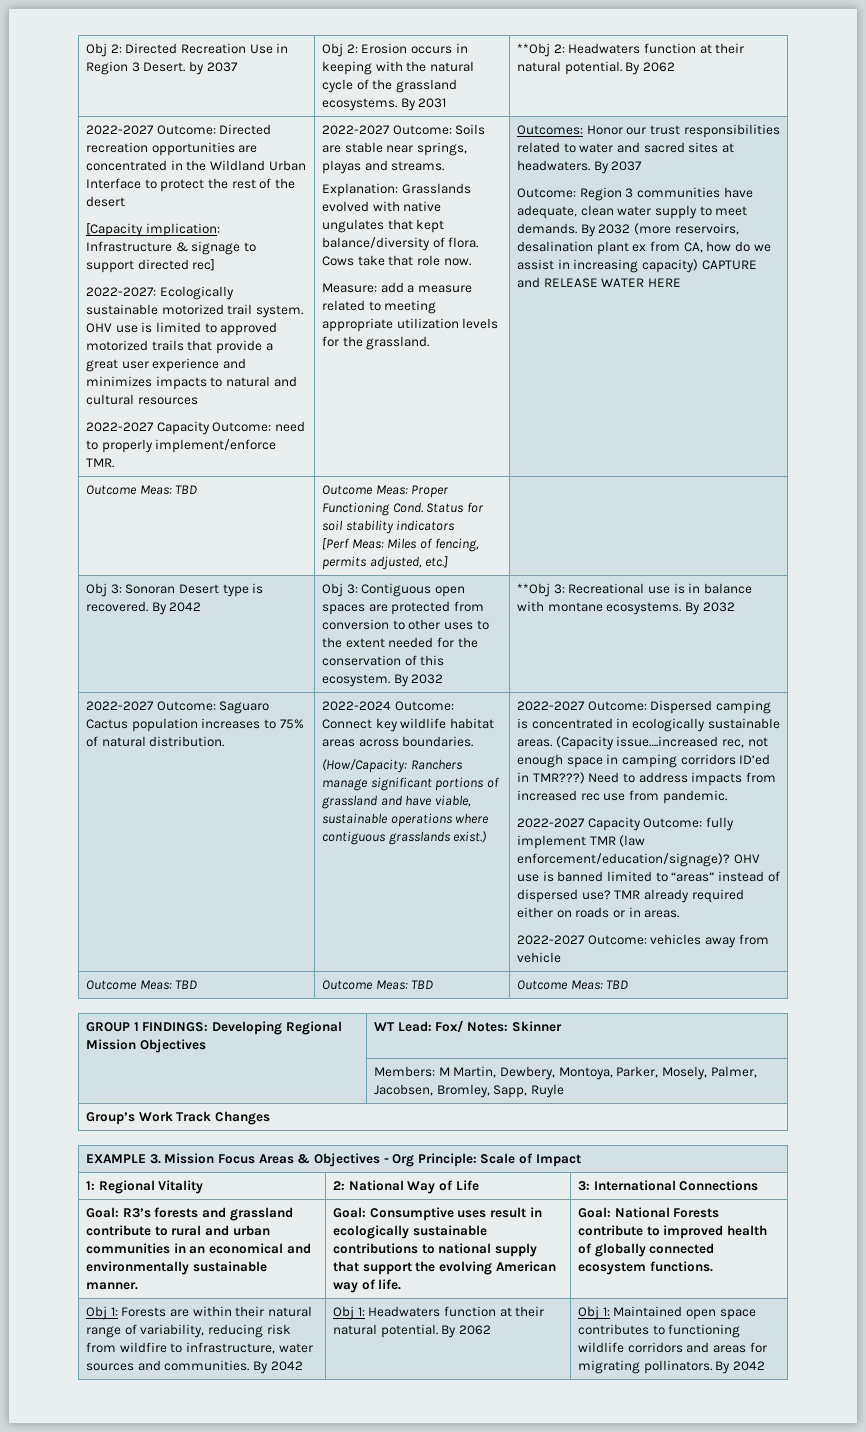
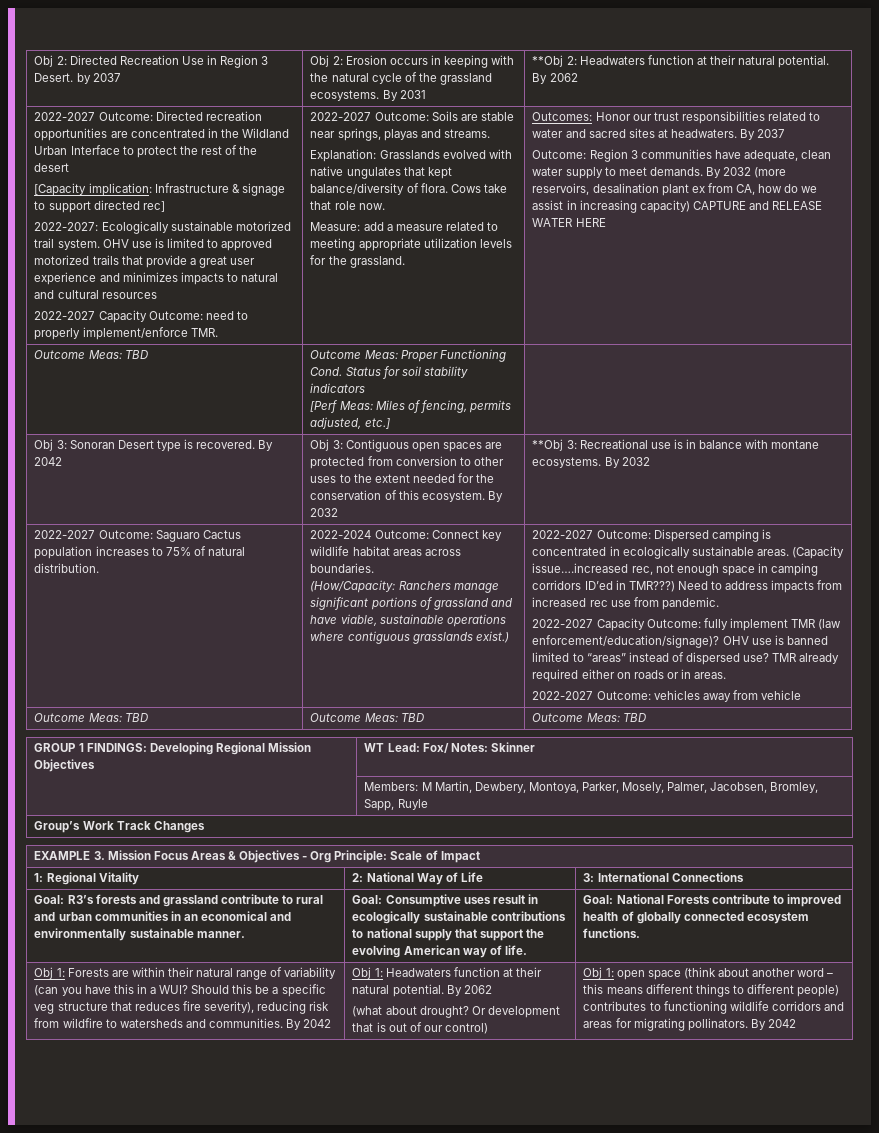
[140,1324,205,1338] variability, -> [284,967,337,979] [34,984,326,997] [34,1001,254,1014] variability (can you have this in a WUI? Should this be a specific veg structure that reduces fire severity),
[185,1342,313,1354] [86,1363,135,1371] infrastructure, water sources -> [119,1019,183,1028] watersheds
[578,1306,683,1320] | Obj 1: Maintained -> [352,1006,560,1018] [352,1022,488,1034] [583,967,614,979] // (what about drought? Or development that is out of our control) | Obj 1:
(756, 1314) none -> [683,967,834,979] [583,984,840,997] (think about another word – this means different things to different people)

